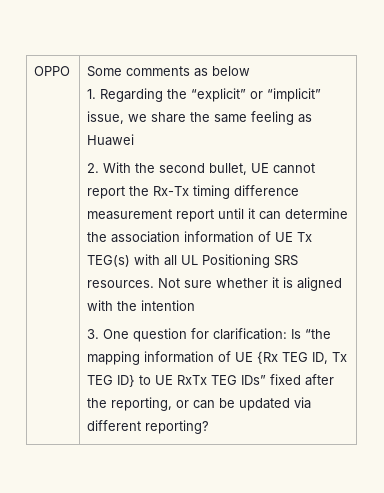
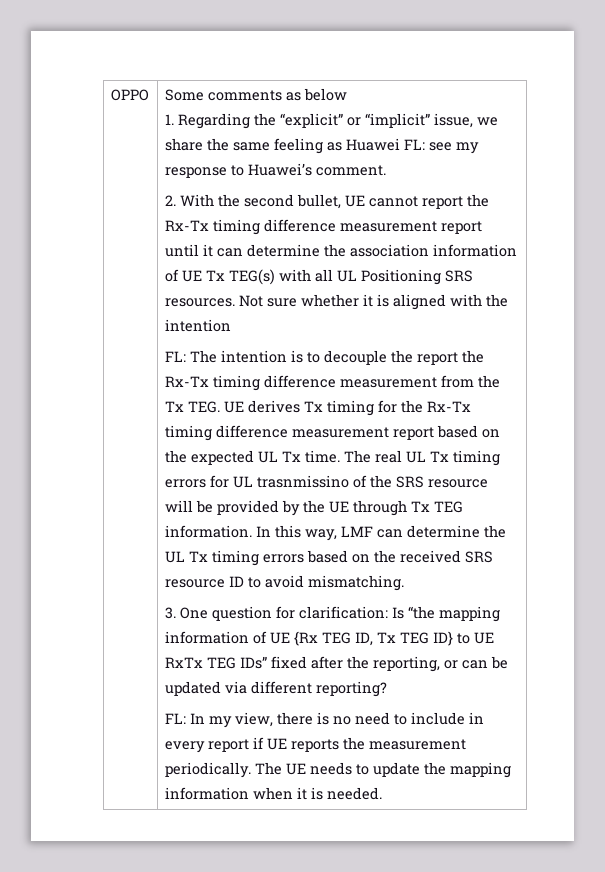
(135, 140) none -> [403,139,479,154] [164,163,386,178] FL: see my response to Huawei’s comment.
(196, 305) none -> [164,350,484,365] [164,375,500,391] [164,400,471,416] [164,425,500,441] [164,450,500,466] [164,475,488,488] [164,500,463,516] [164,525,506,541] [164,550,493,566] [164,575,404,591] // FL: The intention is to decouple the report the Rx-Tx timing difference measurement from the Tx TEG. UE derives Tx timing for the Rx-Tx timing difference measurement report based on the expected UL Tx time. The real UL Tx timing errors for UL trasnmissino of the SRS resource will be provided by the UE through Tx TEG information. In this way, LMF can determine the UL Tx timing errors based on the received SRS resource ID to avoid mismatching.
(210, 427) none -> [164,712,484,728] [164,737,466,753] [164,762,511,778] [164,787,382,800] // FL: In my view, there is no need to include in every report if UE reports the measurement periodically. The UE needs to update the mapping information when it is needed.

